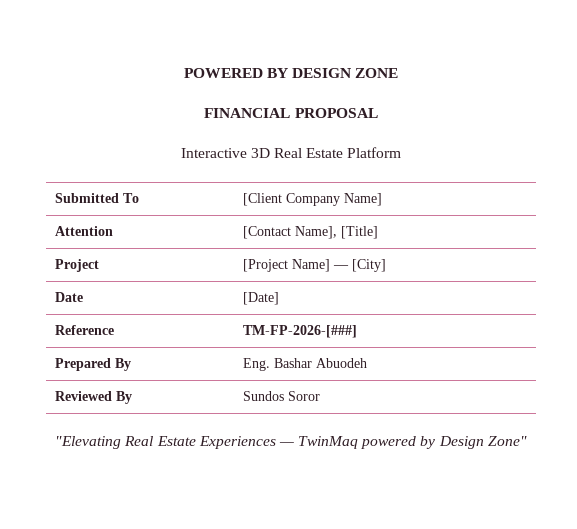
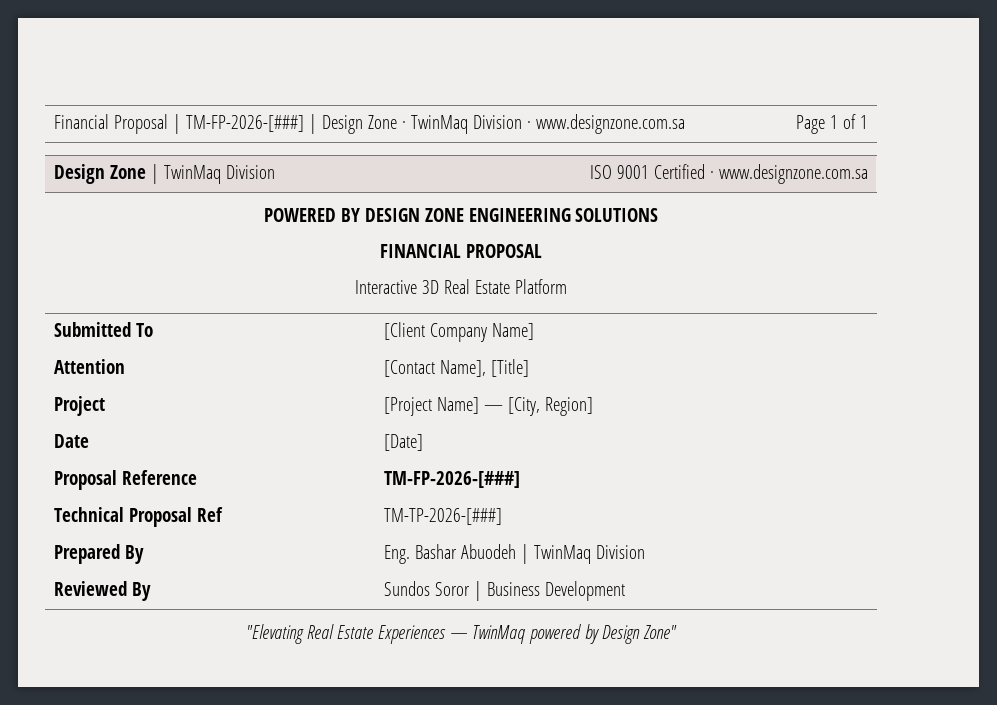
(183, 73) none -> [54,114,686,134] [795,114,868,134] [54,164,276,184] [589,164,868,184] Financial Proposal | TM-FP-2026-[###] | Design Zone · TwinMaq Division · www.designzone.com.sa | Page 1 of 1 // Design Zone | TwinMaq Division | ISO 9001 Certified · www.designzone.com.sa //
(399, 73) none -> [468,208,659,222] ENGINEERING SOLUTIONS
[351,259,386,272] [City] -> [508,397,594,416] [City, Region]
(279, 298) none -> [54,470,118,490] Proposal
(357, 331) none -> [54,507,224,527] [384,508,503,525] // Technical Proposal Ref | TM-TP-2026-[###]
(367, 363) none -> [521,544,646,564] | TwinMaq Division
(320, 396) none -> [474,581,626,601] | Business Development

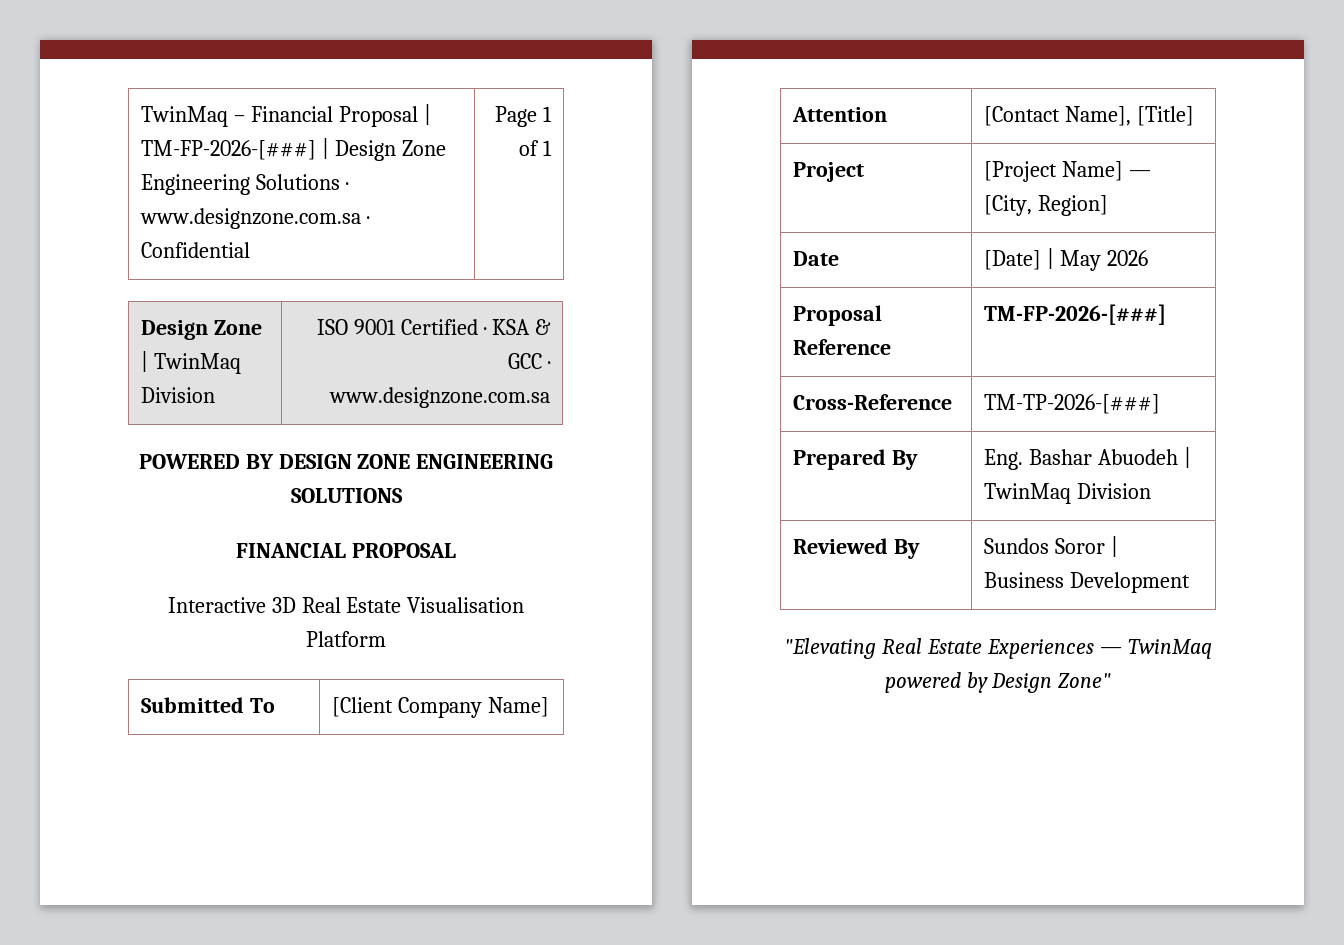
(54, 121) none -> [140,106,245,127] TwinMaq –
[402,114,686,134] · TwinMaq Division · www.designzone.com.sa -> [140,174,349,195] [139,208,370,229] [140,242,250,258] Engineering Solutions · www.designzone.com.sa · Confidential
(714, 175) none -> [492,319,552,335] [508,353,552,369] KSA & GCC ·
(510, 287) none -> [407,597,525,613] Visualisation
(424, 442) none -> [1046,248,1148,271] | May 2026
[54,507,224,527] Technical Proposal Ref -> [792,394,952,410] Cross-Reference

